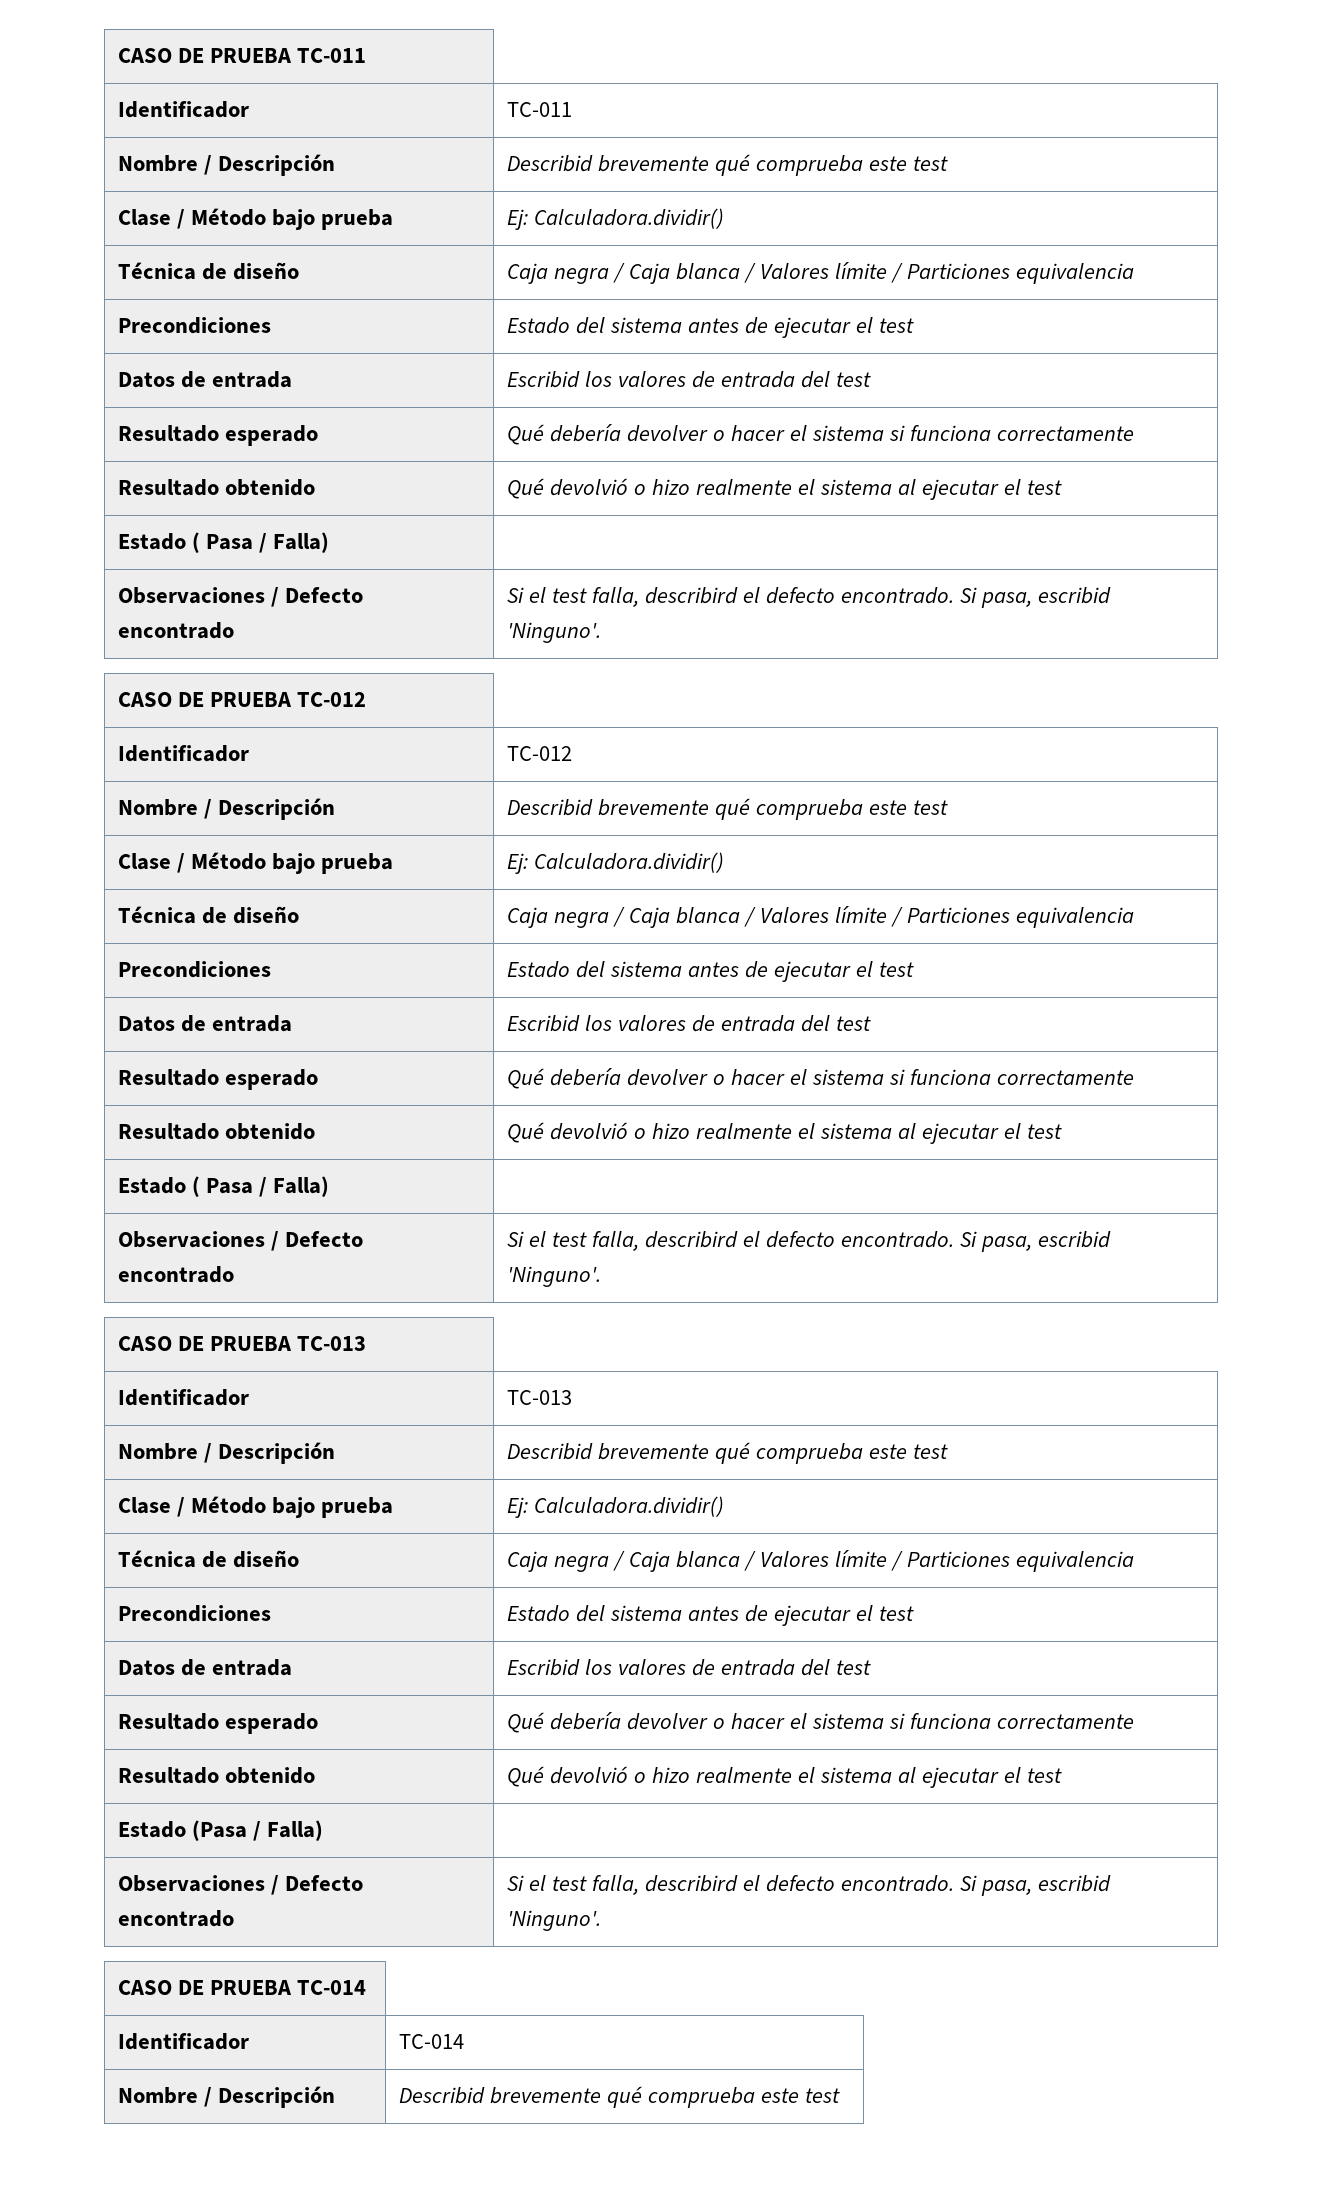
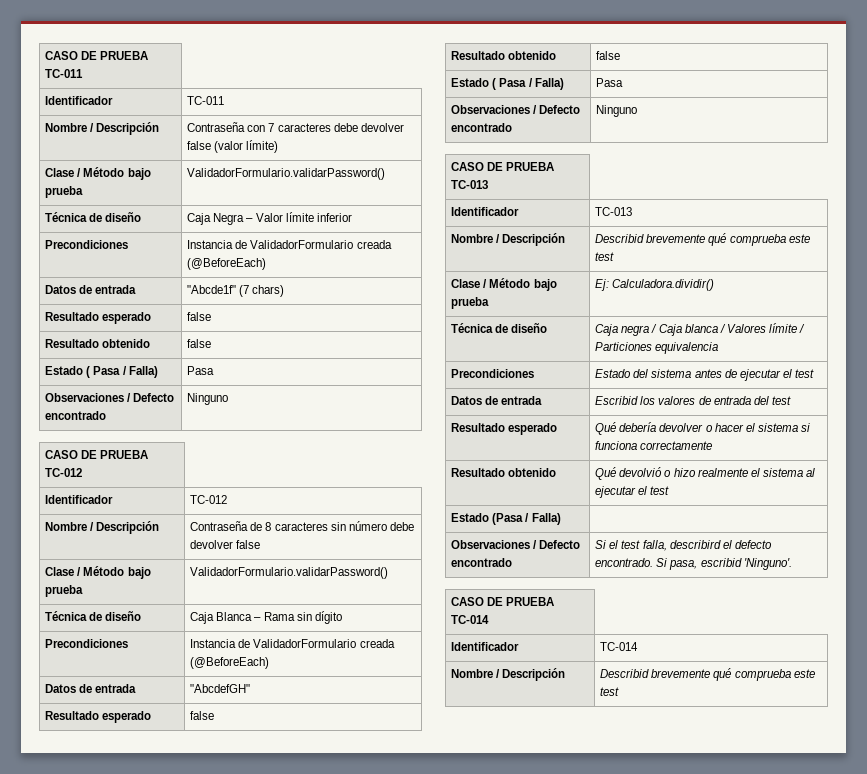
[506,154,948,176] [117,208,393,230] [506,208,724,230] [117,262,299,280] [506,262,1135,284] [117,317,271,334] [506,317,915,338] [117,371,292,388] [506,371,872,388] [117,425,318,446] [506,424,1135,445] [117,479,315,496] [506,478,1063,500] [117,532,329,553] [117,587,363,607] [117,622,234,639] [506,587,1112,608] [506,622,601,643] Describid brevemente qué comprueba este test // Clase / Método bajo prueba | Ej: Calculadora.dividir() // Técnica de diseño | Caja negra / Caja blanca / Valores límite / Particiones equivalencia // Precondiciones | Estado del sistema antes de ejecutar el test // Datos de entrada | Escribid los valores de entrada del test // Resultado esperado | Qué debería devolver o hacer el sistema si funciona correctamente // Resultado obtenido | Qué devolvió o hizo realmente el sistema al ejecutar el test // Estado ( Pasa / Falla) | // Observaciones / Defecto encontrado | Si el test falla, describird el defecto encontrado. Si pasa, escribid 'Ninguno'. -> [187,122,404,132] [187,140,279,153] [45,167,151,180] [45,186,84,198] [187,168,386,180] [45,212,142,222] [187,212,352,225] [45,240,129,249] [187,240,392,249] [187,258,267,270] [45,285,137,294] [187,285,285,297] [45,312,152,324] [187,312,212,321] [45,339,151,348] [187,339,212,348] [45,366,158,378] [187,366,215,375] [45,393,175,402] [45,411,107,420] [187,393,229,405] Contraseña con 7 caracteres debe devolver false (valor límite) // Clase / Método bajo prueba | ValidadorFormulario.validarPassword() // Técnica de diseño | Caja Negra – Valor límite inferior // Precondiciones | Instancia de ValidadorFormulario creada (@BeforeEach) // Datos de entrada | "Abcde1f" (7 chars) // Resultado esperado | false // Resultado obtenido | false // Estado ( Pasa / Falla) | Pasa // Observaciones / Defecto encontrado | Ninguno
[506,798,948,820] [117,852,393,874] [506,852,724,874] [117,906,299,924] [506,906,1135,928] [117,961,271,978] [506,961,915,982] [117,1015,292,1032] [506,1015,872,1032] [117,1069,318,1090] [506,1068,1135,1089] [117,1123,315,1140] [506,1122,1063,1144] [117,1176,329,1197] [117,1231,363,1251] [117,1266,234,1283] [506,1231,1112,1252] [506,1266,601,1287] Describid brevemente qué comprueba este test // Clase / Método bajo prueba | Ej: Calculadora.dividir() // Técnica de diseño | Caja negra / Caja blanca / Valores límite / Particiones equivalencia // Precondiciones | Estado del sistema antes de ejecutar el test // Datos de entrada | Escribid los valores de entrada del test // Resultado esperado | Qué debería devolver o hacer el sistema si funciona correctamente // Resultado obtenido | Qué devolvió o hizo realmente el sistema al ejecutar el test // Estado ( Pasa / Falla) | // Observaciones / Defecto encontrado | Si el test falla, describird el defecto encontrado. Si pasa, escribid 'Ninguno'. -> [190,521,414,531] [190,540,261,549] [45,566,151,579] [45,585,84,597] [190,567,389,579] [45,611,142,621] [190,611,342,624] [45,639,129,648] [190,639,395,648] [190,657,270,669] [45,684,137,693] [190,684,251,693] [45,711,152,723] [190,711,215,720] [451,51,557,60] [596,51,621,60] [451,78,564,90] [596,78,624,87] [451,105,581,114] [451,123,513,132] [596,105,638,117] Contraseña de 8 caracteres sin número debe devolver false // Clase / Método bajo prueba | ValidadorFormulario.validarPassword() // Técnica de diseño | Caja Blanca – Rama sin dígito // Precondiciones | Instancia de ValidadorFormulario creada (@BeforeEach) // Datos de entrada | "AbcdefGH" // Resultado esperado | false // Resultado obtenido | false // Estado ( Pasa / Falla) | Pasa // Observaciones / Defecto encontrado | Ninguno

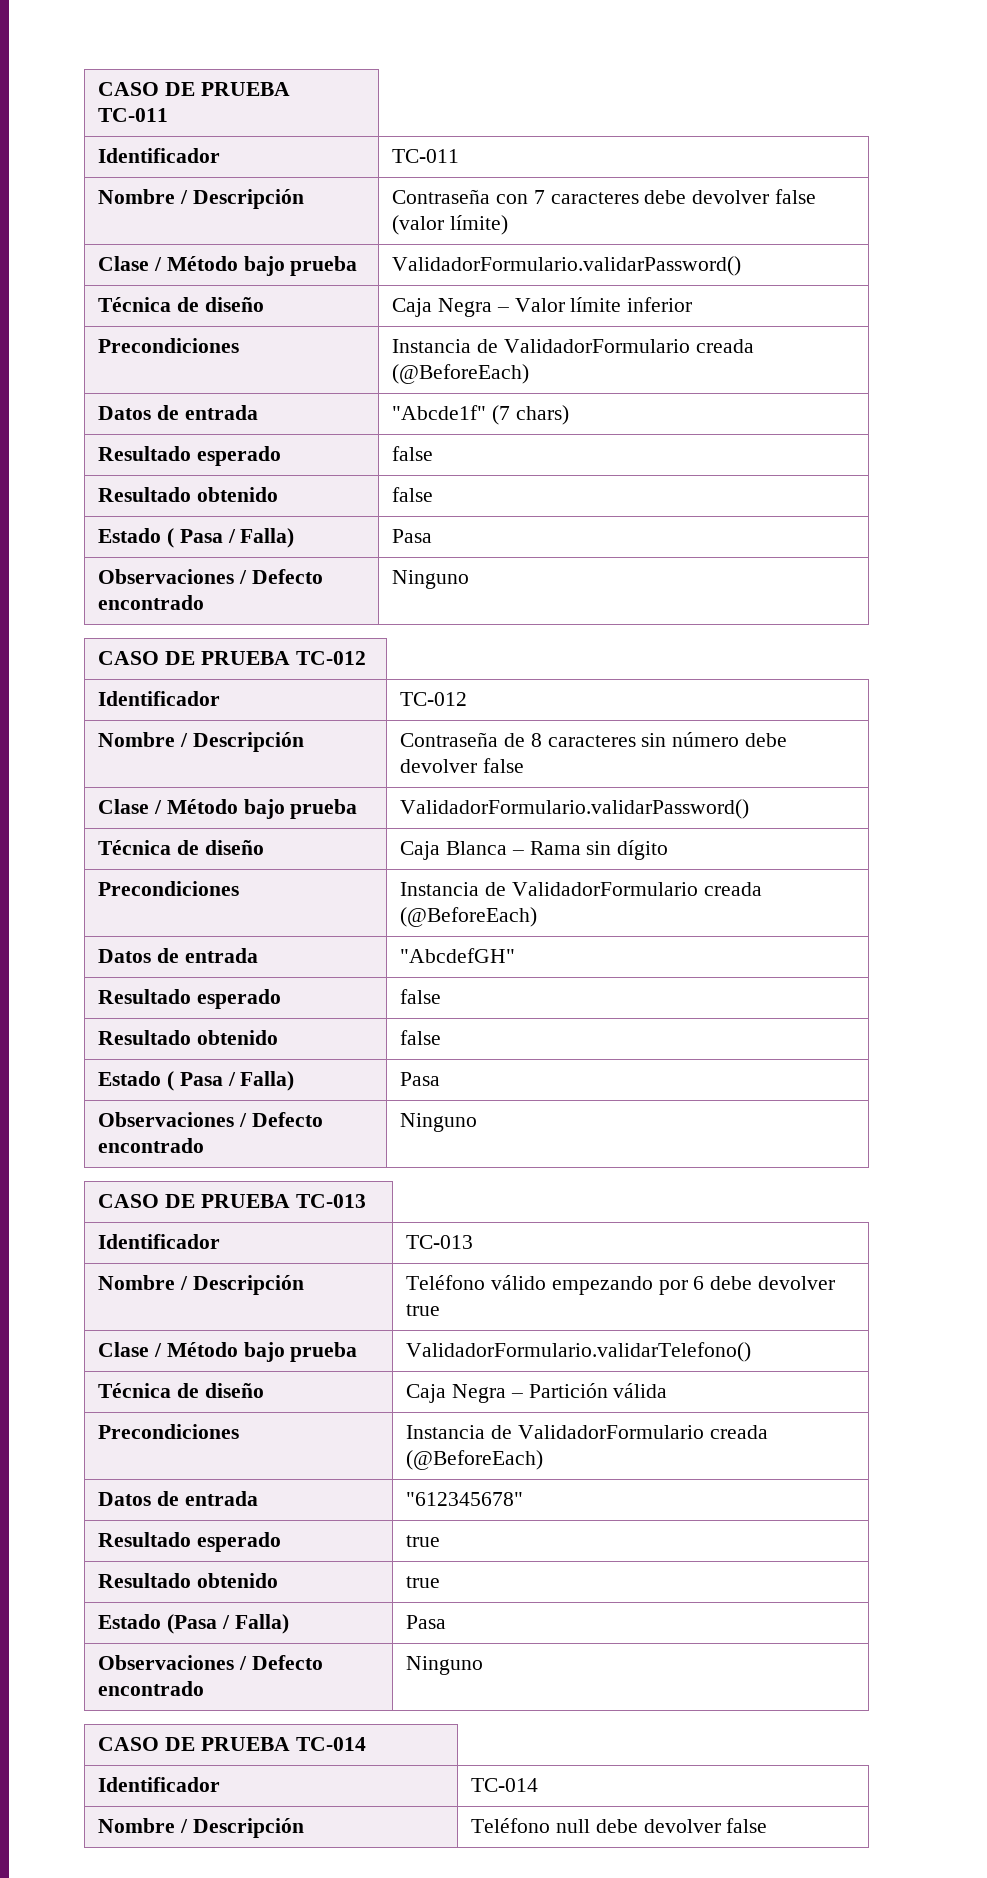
[595,233,810,246] [595,252,615,261] [451,278,557,291] [451,297,490,309] [595,279,715,291] [451,323,548,333] [595,323,806,336] [595,342,719,354] [451,369,535,378] [595,369,814,381] [451,396,543,405] [595,396,791,405] [451,423,558,435] [595,422,810,435] [595,441,713,450] [451,468,557,477] [595,467,815,480] [595,486,670,498] Describid brevemente qué comprueba este test // Clase / Método bajo prueba | Ej: Calculadora.dividir() // Técnica de diseño | Caja negra / Caja blanca / Valores límite / Particiones equivalencia // Precondiciones | Estado del sistema antes de ejecutar el test // Datos de entrada | Escribid los valores de entrada del test // Resultado esperado | Qué debería devolver o hacer el sistema si funciona correctamente // Resultado obtenido | Qué devolvió o hizo realmente el sistema al ejecutar el test -> [406,1275,836,1295] [406,1304,441,1316] [98,1342,358,1362] [406,1342,752,1362] [98,1383,264,1398] [406,1383,668,1403] [98,1424,240,1439] [406,1425,768,1439] [406,1450,544,1470] [98,1491,258,1506] [406,1492,524,1506] [98,1532,281,1552] [406,1535,441,1547] [98,1573,278,1588] [406,1576,441,1588] Teléfono válido empezando por 6 debe devolver true // Clase / Método bajo prueba | ValidadorFormulario.validarTelefono() // Técnica de diseño | Caja Negra – Partición válida // Precondiciones | Instancia de ValidadorFormulario creada (@BeforeEach) // Datos de entrada | "612345678" // Resultado esperado | true // Resultado obtenido | true
[451,540,581,549] [451,558,513,567] [595,540,772,551] [595,558,792,570] // Observaciones / Defecto encontrado | Si el test falla, describird el defecto encontrado. Si pasa, escribid 'Ninguno'. -> [406,1615,447,1629] [98,1655,323,1670] [98,1681,205,1696] [406,1656,484,1675] Pasa // Observaciones / Defecto encontrado | Ninguno
[600,668,815,681] [600,687,620,696] Describid brevemente qué comprueba este test -> [471,1818,768,1833] Teléfono null debe devolver false

